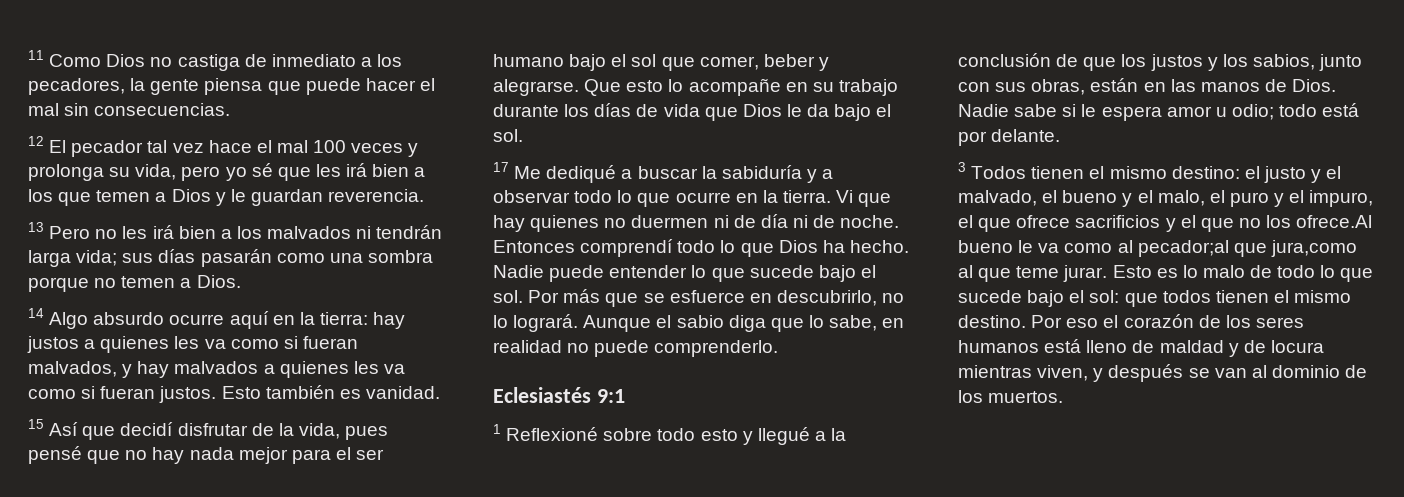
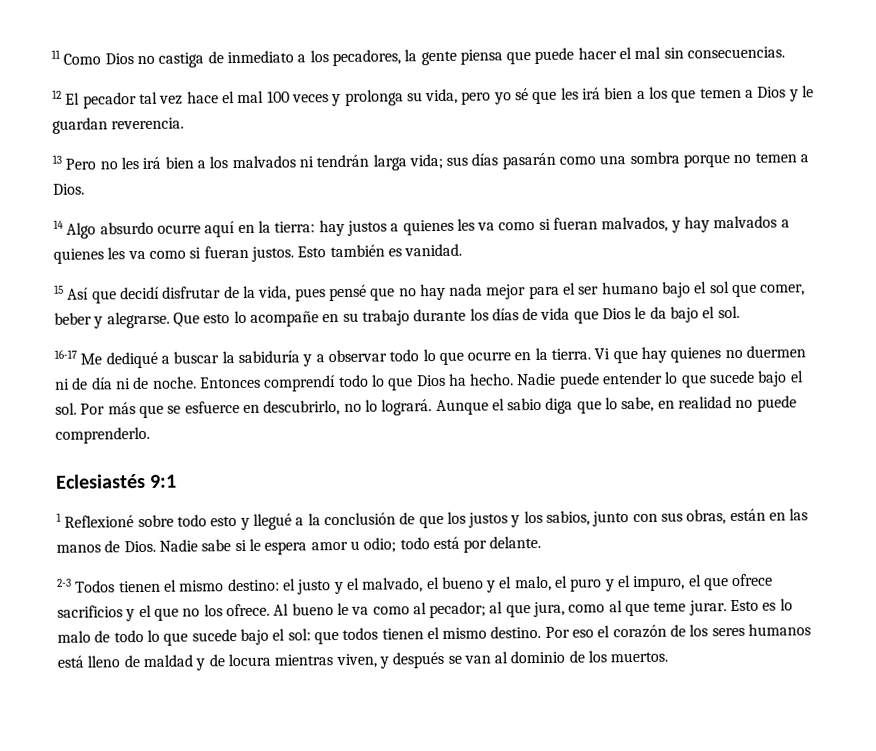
[493,162,509,172] 17 -> [54,349,77,359] 16-17
[958,162,966,172] 3 -> [57,578,72,587] 2-3
[1296,215,1373,228] ofrece.Al -> [225,603,290,617] ofrece. Al
[1137,240,1357,257] pecador;al que jura,como -> [429,601,606,619] pecador; al que jura, como

